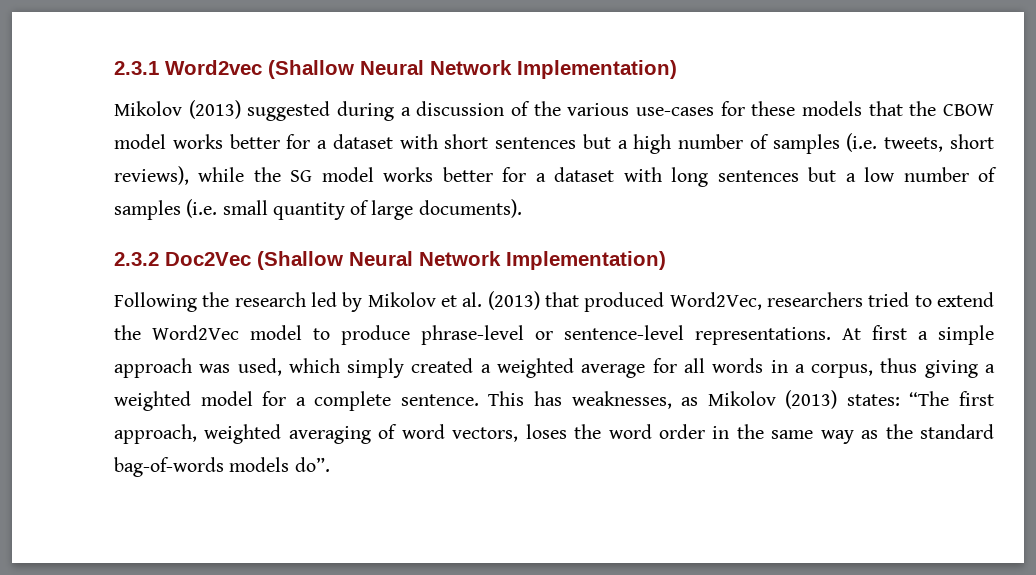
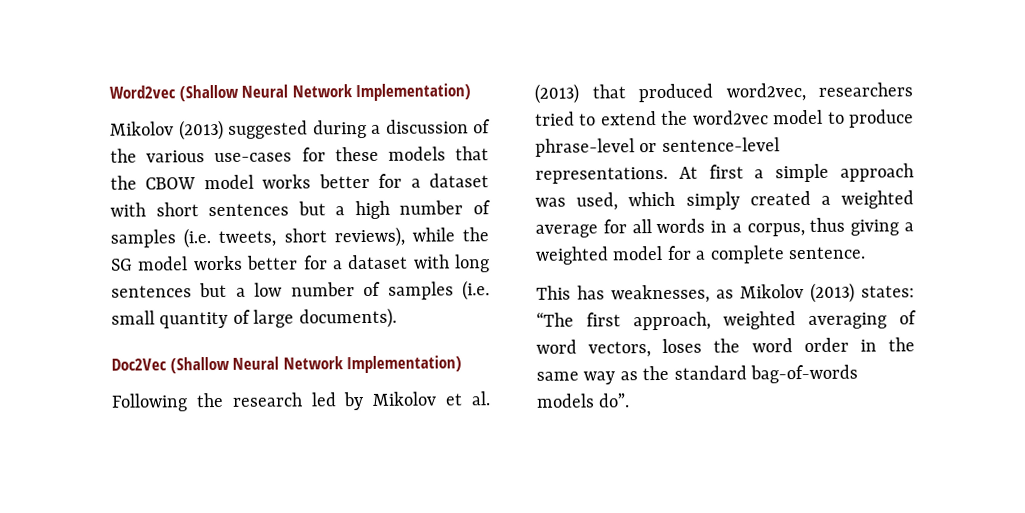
[114,61,159,75] 2.3.1 -> (109, 92) none
[114,252,159,266] 2.3.2 -> (397, 318) none
[669,292,762,310] Word2Vec, -> [725,82,806,102] word2vec,
[152,325,239,340] Word2Vec -> [692,110,769,125] word2vec
(479, 400) none -> (866, 253) //

